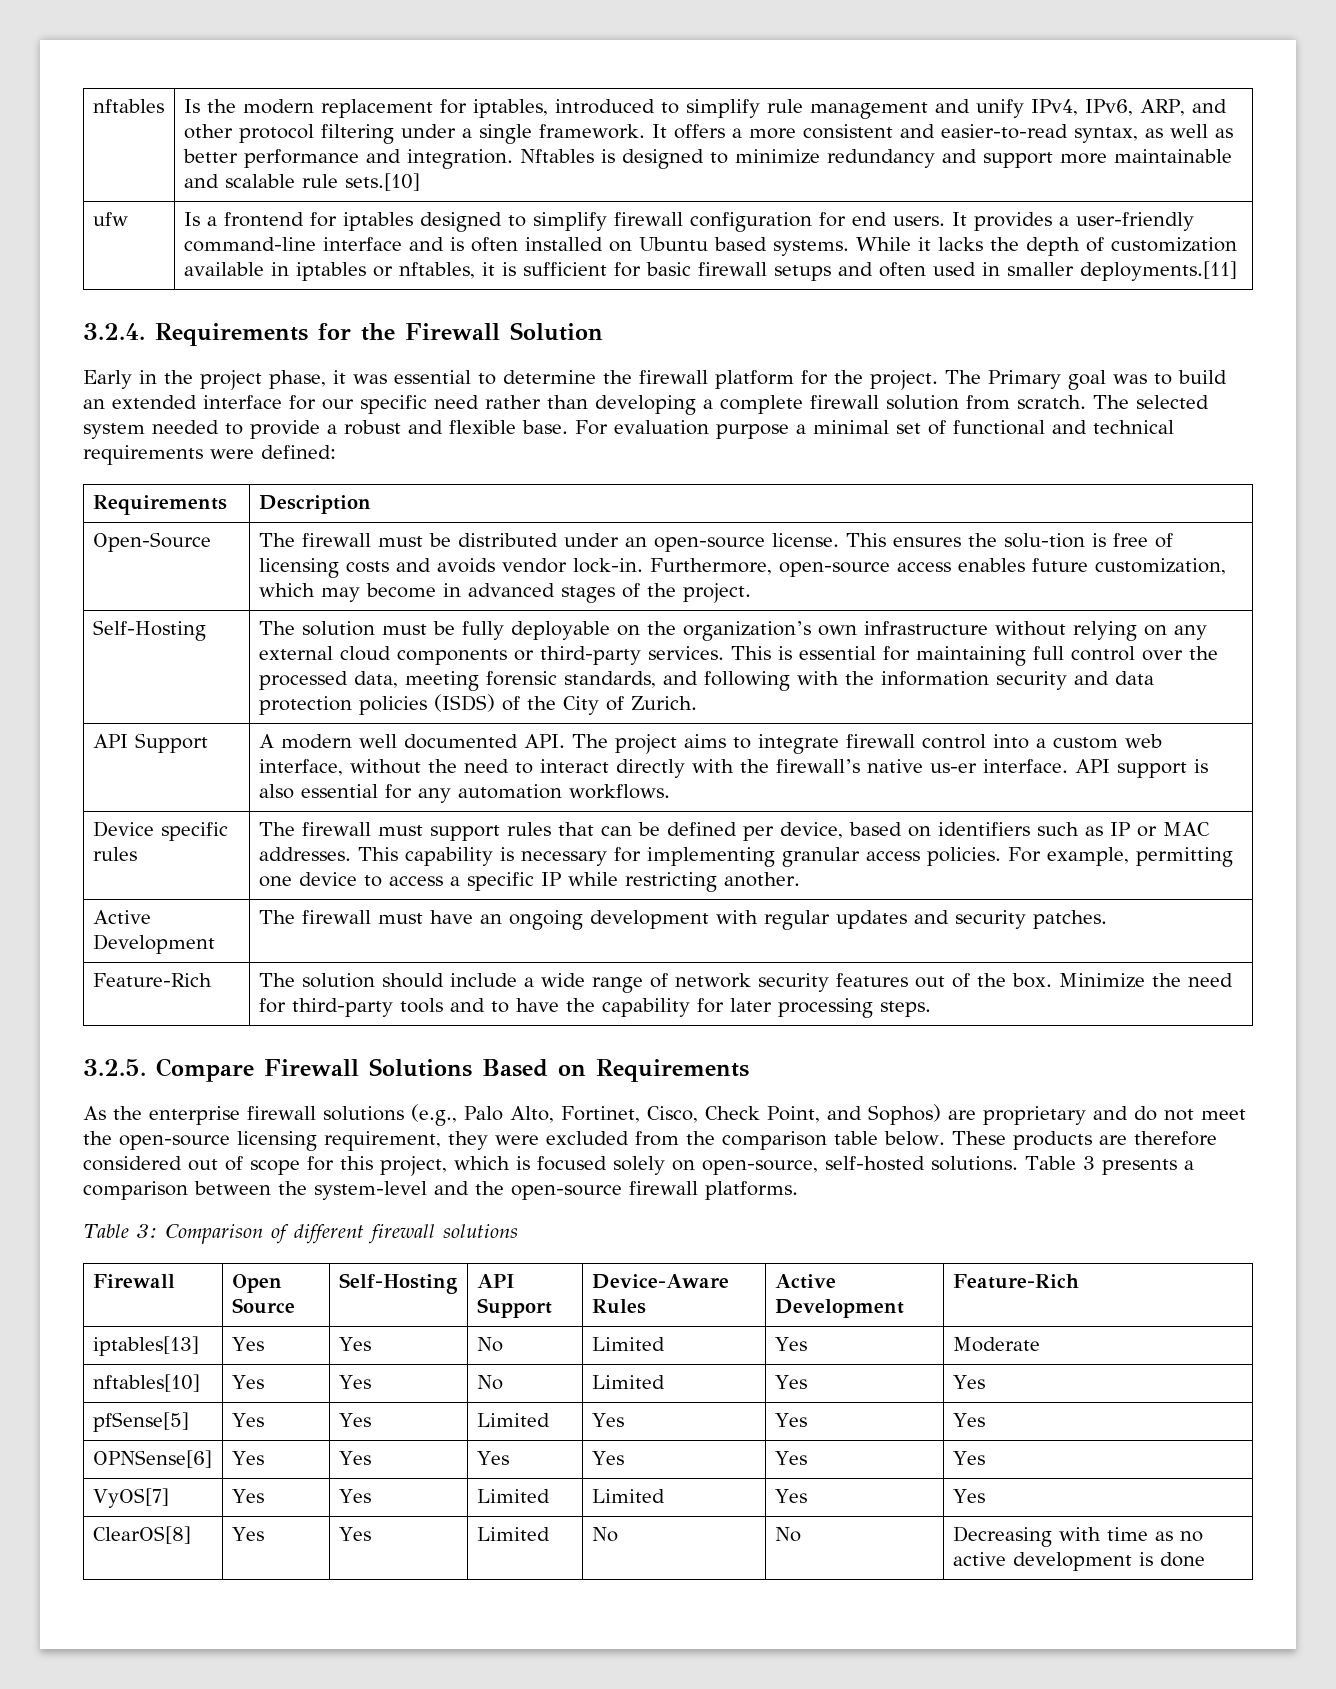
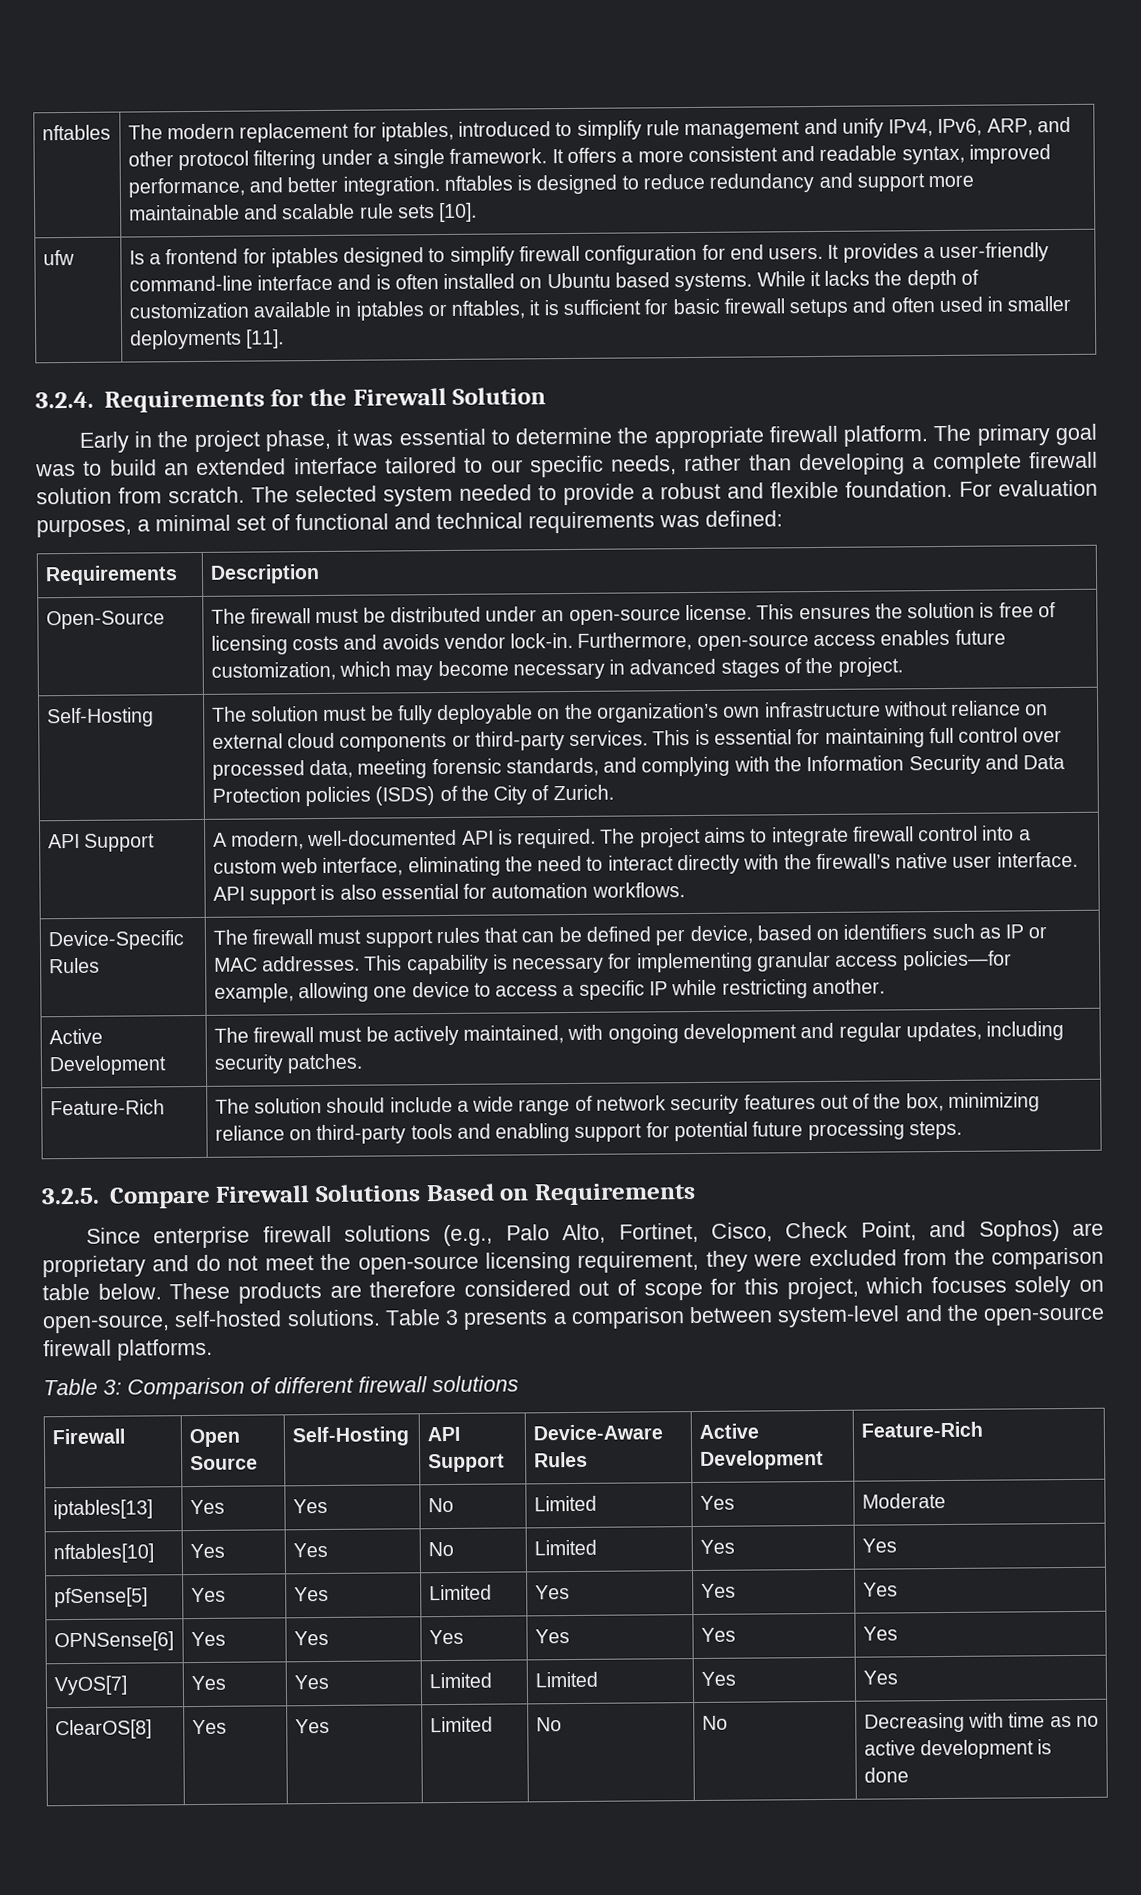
[183,99,236,113] Is the -> [127,124,163,140] The
[940,124,1233,143] [182,149,594,169] easier-to-read syntax, as well as better performance and integration. Nftables -> [819,144,1051,165] [127,175,513,198] readable syntax, improved performance, and better integration. nftables
[734,149,820,164] minimize -> [642,173,705,190] reduce
[344,173,420,191] sets.[10] -> [397,202,478,223] sets [10].
[1079,261,1237,281] deployments.[11] -> [129,329,285,350] deployments [11].
[639,370,1061,390] firewall platform for the project. The Primary -> [653,424,1050,449] appropriate firewall platform. The primary
[289,395,316,410] for -> [384,456,484,474] tailored to
[434,395,479,409] need -> [611,455,678,475] needs,
[522,420,568,434] base. -> [845,480,953,498] foundation.
[716,424,789,439] purpose -> [36,518,132,538] purposes,
[210,449,254,459] were -> [659,514,700,528] was
[1003,533,1085,548] solu-tion -> [907,602,976,619] solution
(436, 590) none -> [512,662,605,680] necessary
[1072,621,1207,641] relying on any -> [951,700,1049,716] reliance on
[1188,646,1218,660] the -> (1063, 736) none
[703,671,1154,691] [258,696,352,715] following with the information security and data protection -> [641,754,1066,777] [211,787,301,803] complying with the Information Security and Data Protection
[280,734,565,749] modern well documented API. -> [231,828,597,850] modern, well-documented API is required.
[349,759,421,774] without -> [407,856,501,877] eliminating
[929,763,977,773] us-er -> [952,855,993,868] user
[417,788,451,803] any -> (488, 891) none
[92,821,228,841] [92,847,137,861] Device specific rules -> [47,930,185,951] [48,957,100,974] Device-Specific Rules
[926,847,1233,867] policies. For example, permitting -> [902,950,1012,971] [213,982,370,1003] policies—for example, allowing
[429,910,949,930] have an ongoing development with regular updates and -> [365,1021,1065,1046] be actively maintained, with ongoing development and regular updates, including
[1011,973,1233,988] [258,998,772,1017] box. Minimize the need for third-party tools and to have the capability for later -> [905,1092,1040,1112] [214,1121,804,1145] box, minimizing reliance on third-party tools and enabling support for potential future
[83,1106,142,1120] As the -> [85,1227,141,1244] Since
[516,1156,607,1171] is focused -> [930,1276,1007,1294] focuses
[278,1181,307,1195] the -> (773, 1315) none

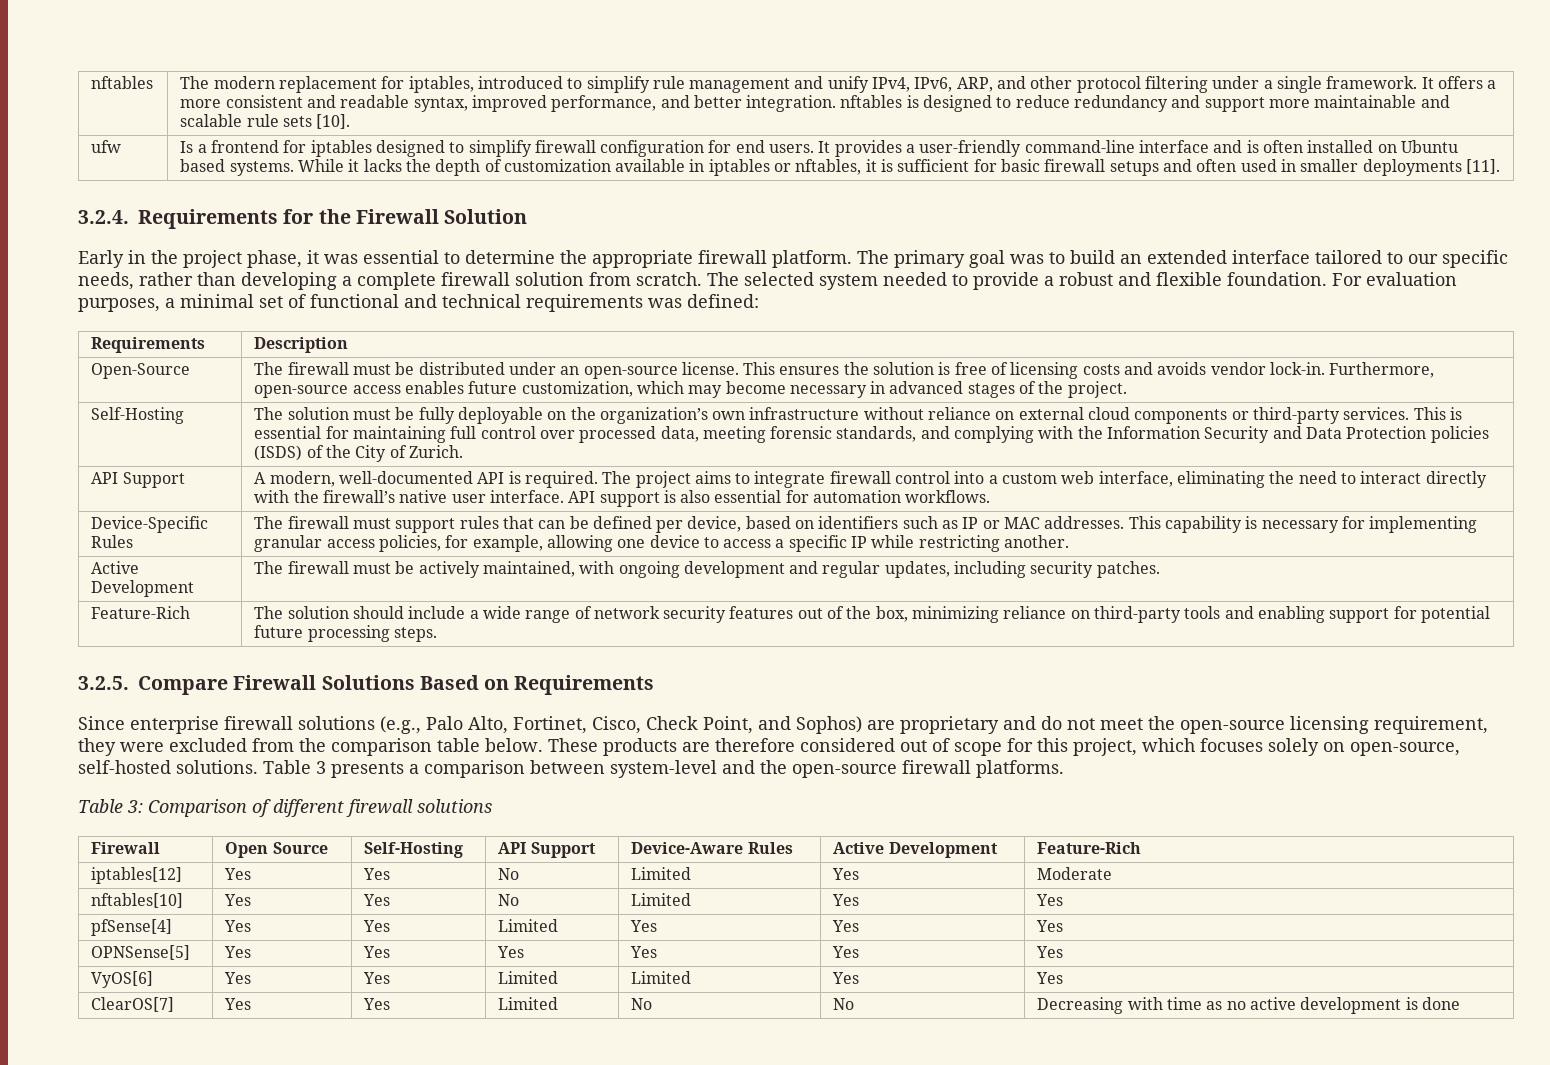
[902,950,1012,971] policies—for -> [378,535,469,552] policies, for
[52,1499,153,1520] iptables[13] -> [91,867,183,884] iptables[12]
[53,1587,148,1608] pfSense[5] -> [91,919,173,936] pfSense[4]
[53,1631,174,1652] OPNSense[6] -> [91,945,191,960] OPNSense[5]
[53,1675,127,1696] VyOS[7] -> [91,971,154,988] VyOS[6]
[54,1719,152,1740] ClearOS[8] -> [91,997,175,1012] ClearOS[7]

